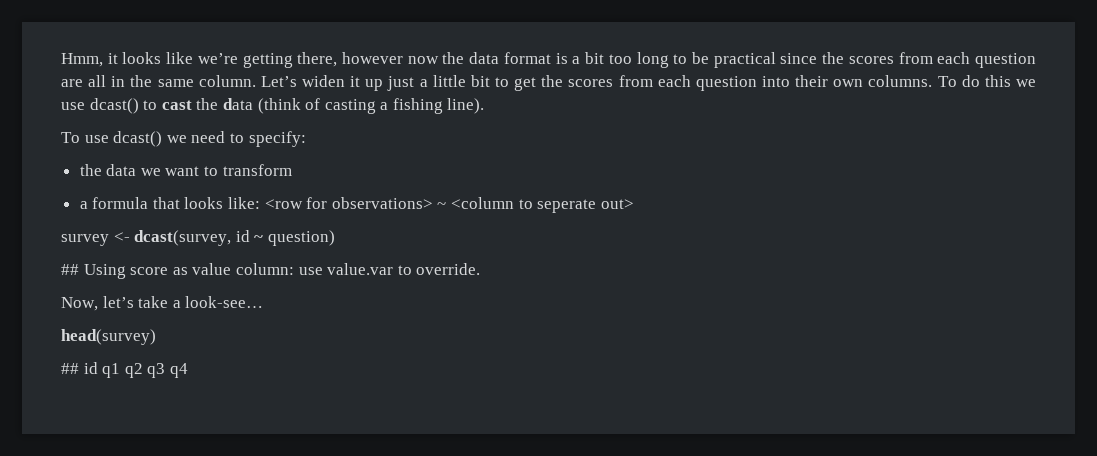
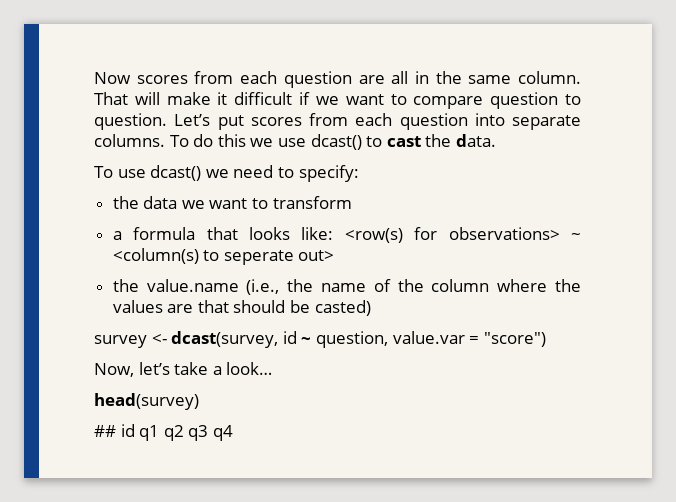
[61,52,845,68] Hmm, it looks like we’re getting there, however now the data format is a bit too long to be practical since the -> [94,72,131,84] Now
[260,75,564,91] Let’s widen it up just a little bit to get the -> [94,92,581,109] [94,113,244,130] That will make it difficult if we want to compare question to question. Let’s put
[795,75,864,87] their own -> [512,115,581,130] separate
[222,98,485,114] data (think of casting a fishing line). -> [455,134,496,147] data.
[264,199,303,209] <row -> [344,228,403,243] <row(s)
[451,197,515,209] <column -> [112,248,199,264] <column(s)
(634, 204) none -> [112,279,582,295] [112,300,371,316] // the value.name (i.e., the name of the column where the values are that should be casted)
[267,230,335,246] [61,263,481,279] question) // ## Using score as value column: use value.var to override. -> [315,331,546,348] question, value.var = "score")
[185,296,264,308] look-see… -> [226,362,273,375] look…

